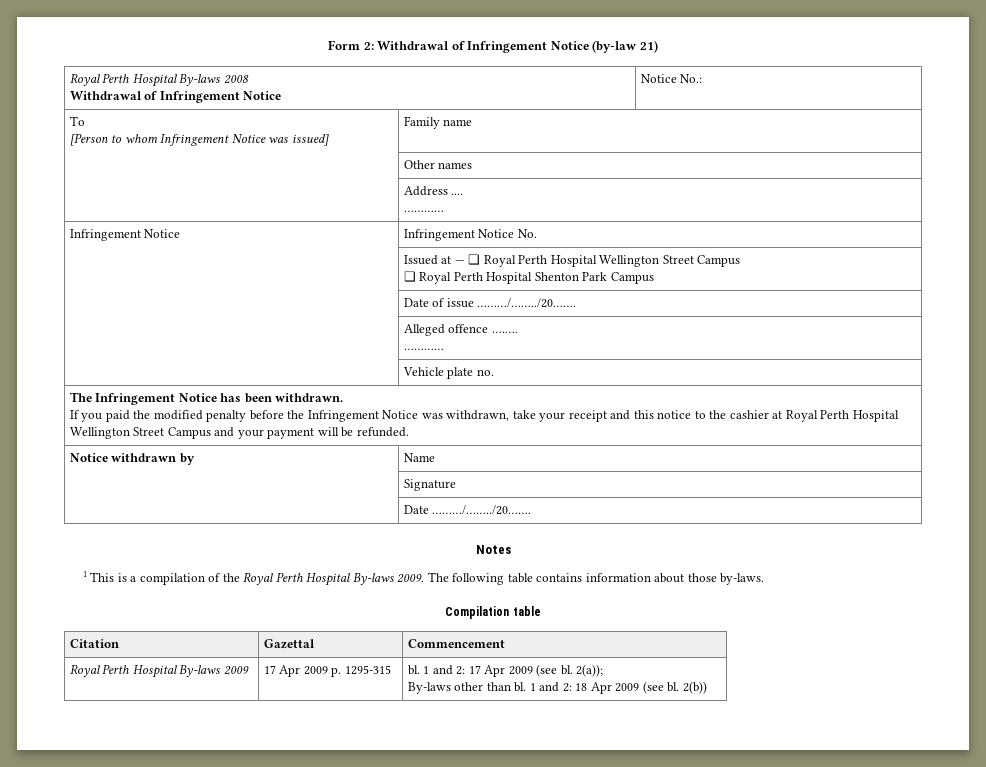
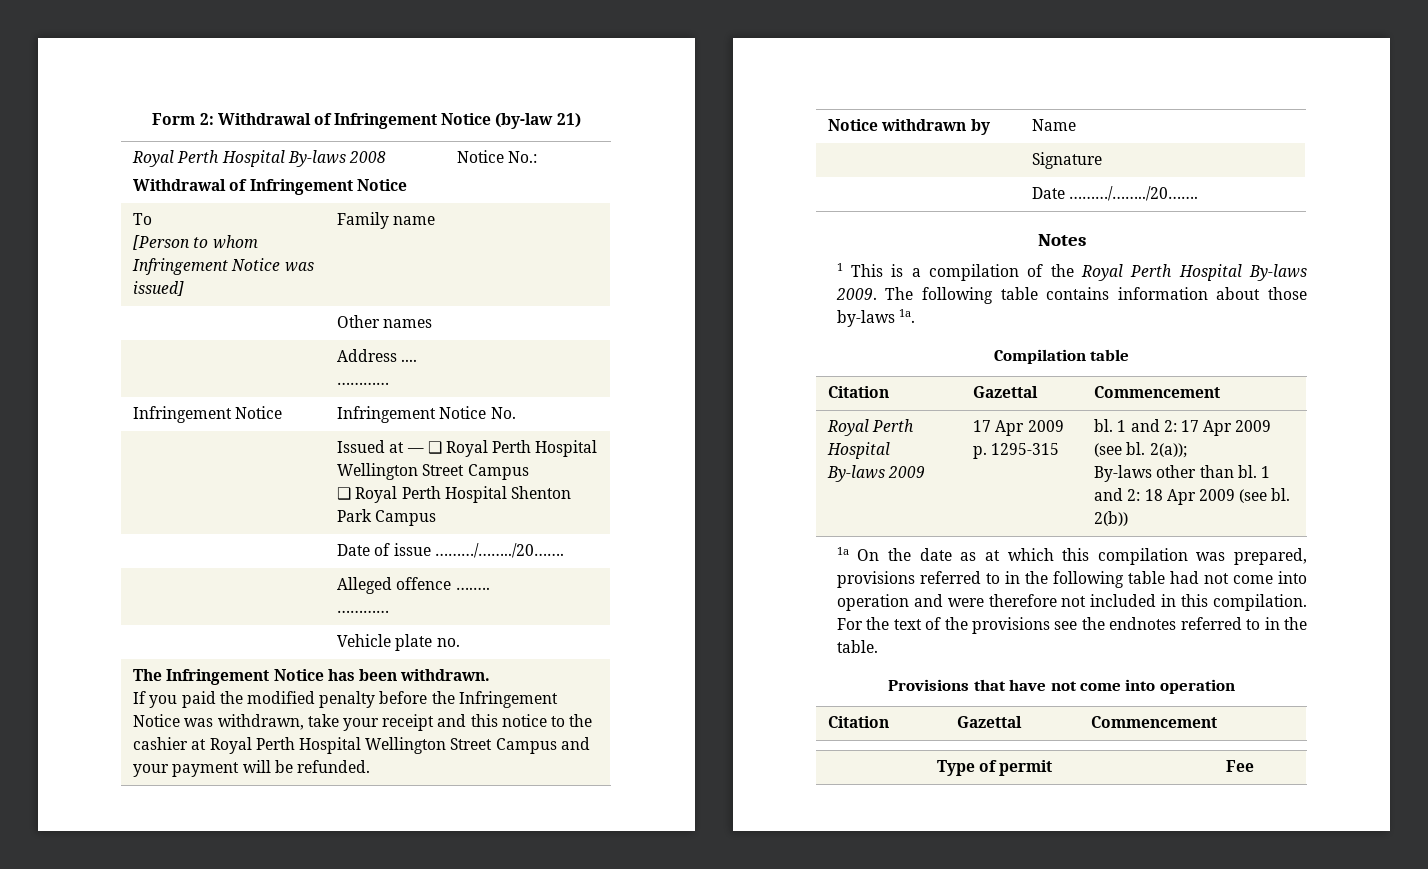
[720,573,765,585] by-laws. -> [836,309,915,327] by-laws 1a.
(707, 687) none -> [836,547,1307,565] [836,571,1307,588] [836,594,1307,611] [836,617,1307,634] [836,640,878,653] [888,679,1235,694] [828,716,890,728] [957,716,1023,728] [1091,716,1218,728] [936,760,1053,776] [1225,760,1254,772] // 1a On the date as at which this compilation was prepared, provisions referred to in the following table had not come into operation and were therefore not included in this compilation. For the text of the provisions see the endnotes referred to in the table. // Provisions that have not come into operation // Citation | Gazettal | Commencement // Type of permit | Fee

